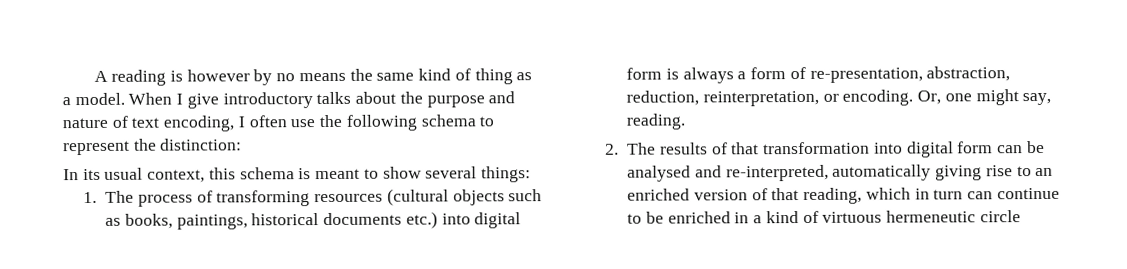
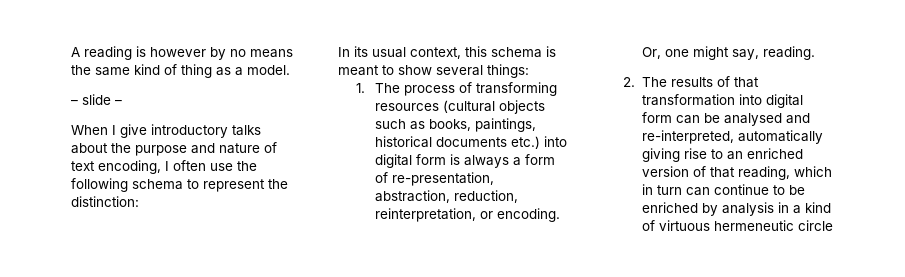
(125, 99) none -> [71,94,122,105] // – slide – //
(731, 217) none -> [702,202,775,216] by analysis

